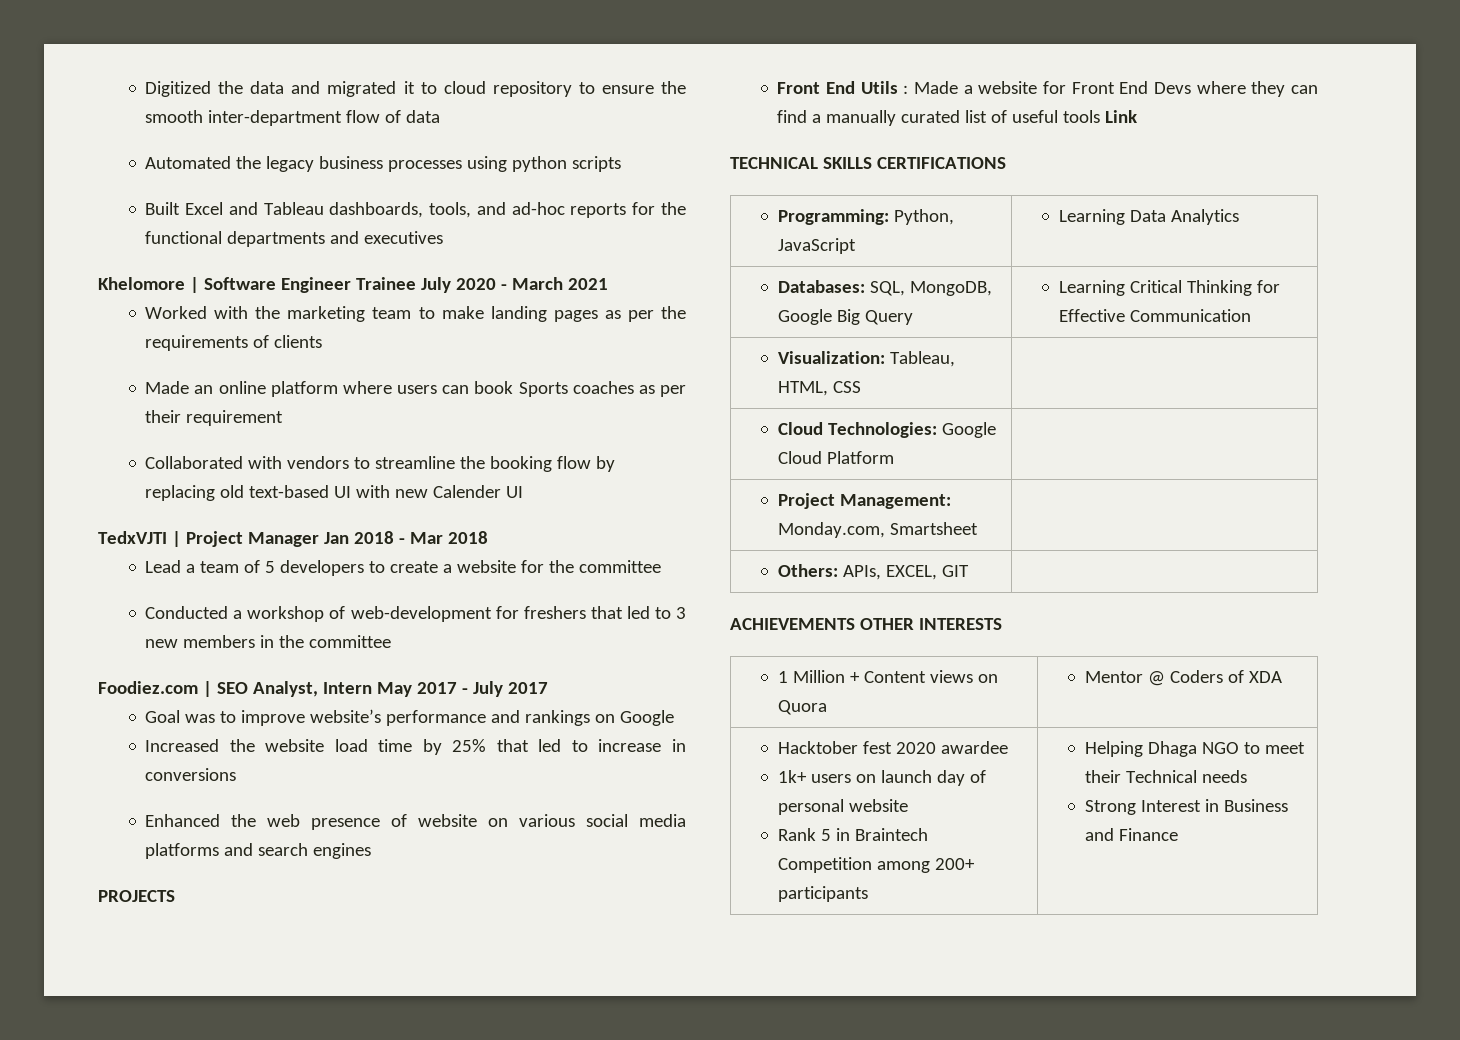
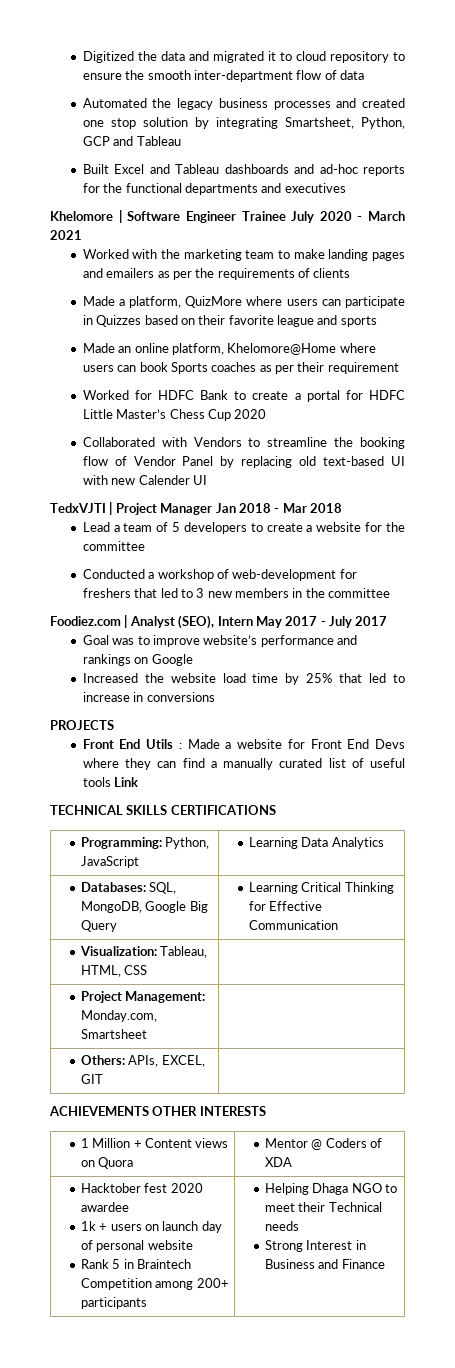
[467,156,622,172] using python scripts -> [336,98,405,108] [82,117,405,129] [82,136,181,146] and created one stop solution by integrating Smartsheet, Python, GCP and Tableau
[329,202,472,218] dashboards, tools, -> [224,164,289,174] dashboards
(598, 316) none -> [82,268,155,278] and emailers
(323, 341) none -> [82,296,405,308] [82,315,377,327] // Made a platform, QuizMore where users can participate in Quizzes based on their favorite league and sports
[270,381,338,397] platform -> [171,343,337,355] platform, Khelomore@Home
(284, 418) none -> [82,390,405,402] [82,409,267,421] // Worked for HDFC Bank to create a portal for HDFC Little Master’s Chess Cup 2020
[287,456,350,469] vendors -> [193,437,242,447] Vendors
(592, 462) none -> [114,456,214,466] of Vendor Panel
[216,681,318,697] SEO Analyst, -> [129,615,215,629] Analyst (SEO),
[145,814,686,830] [145,843,372,859] // Enhanced the web presence of website on various social media platforms and search engines -> (215, 697) none
[778,422,997,438] [778,451,895,464] // Cloud Technologies: Google Cloud Platform | -> (148, 970) none
[778,770,808,783] 1k+ -> [80,1221,108,1231] 1k +

